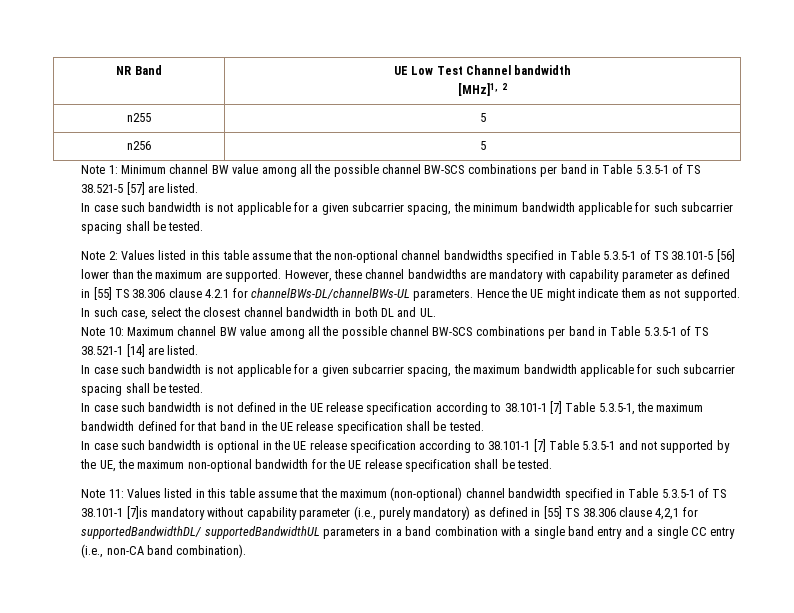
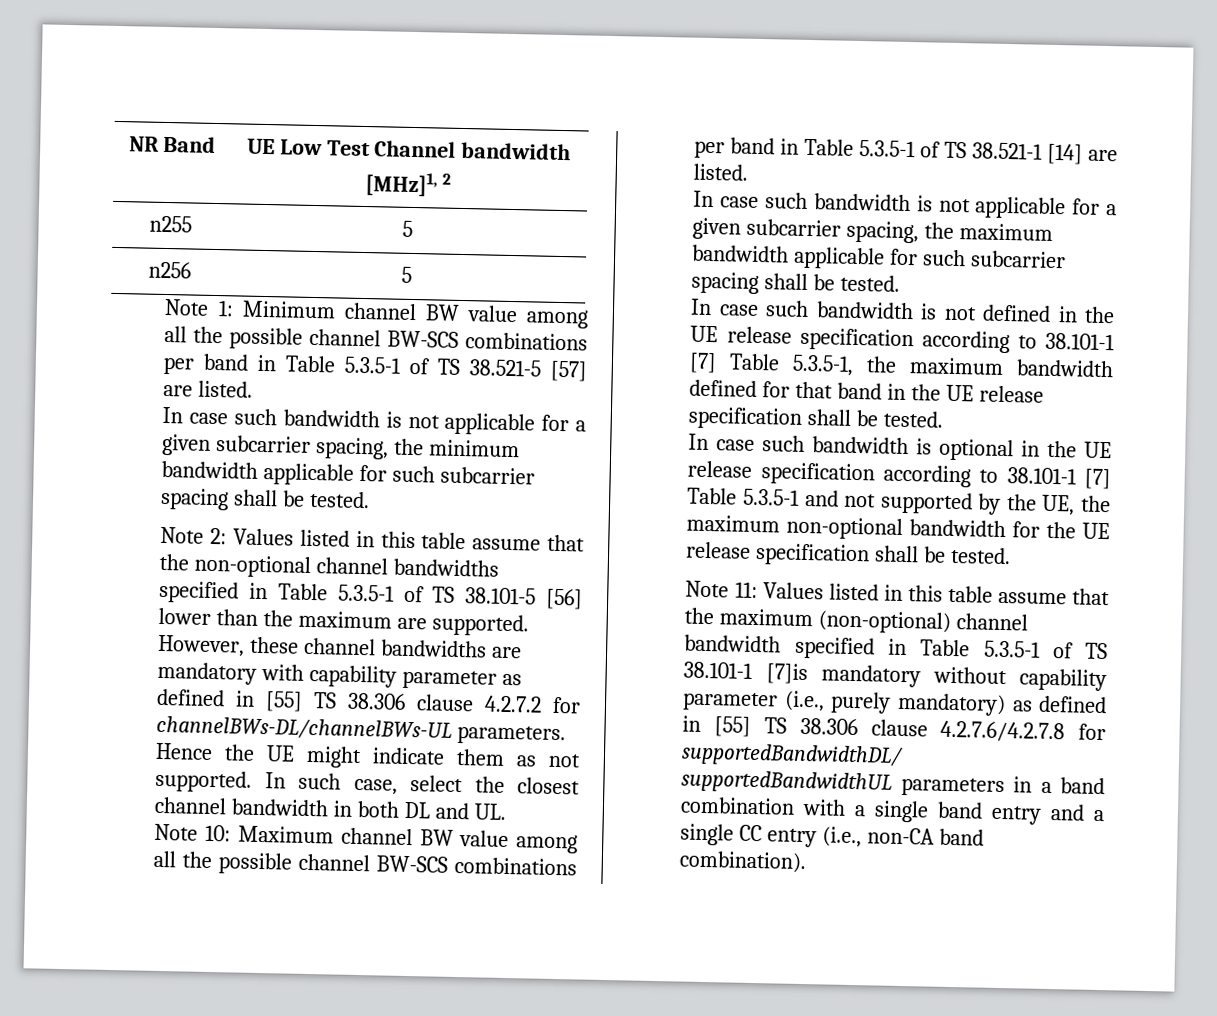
[205,289,230,298] 4.2.1 -> [484,695,543,713] 4.2.7.2
[655,508,680,520] 4,2,1 -> [940,720,1066,743] 4.2.7.6/4.2.7.8

